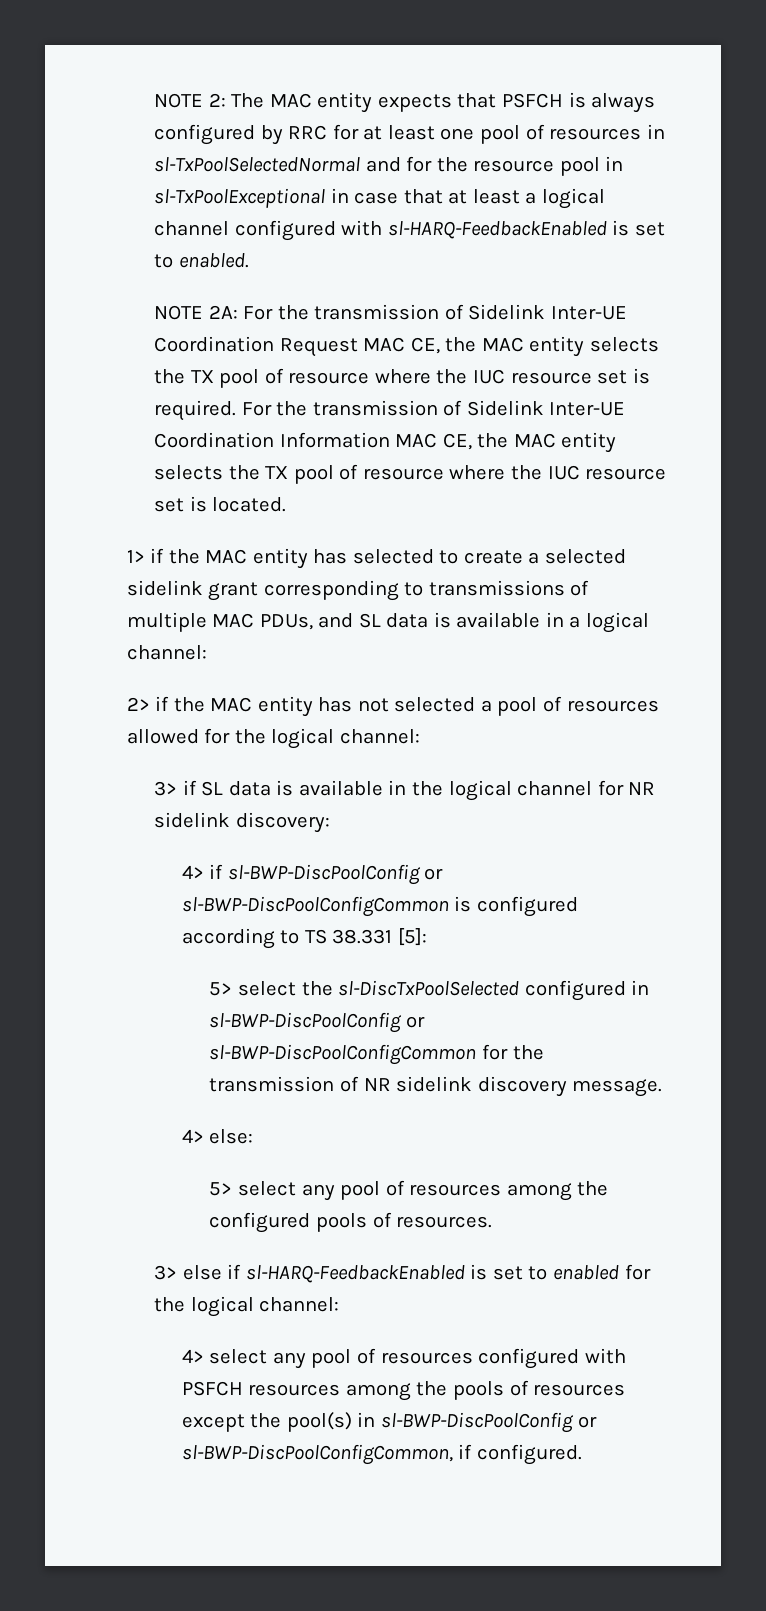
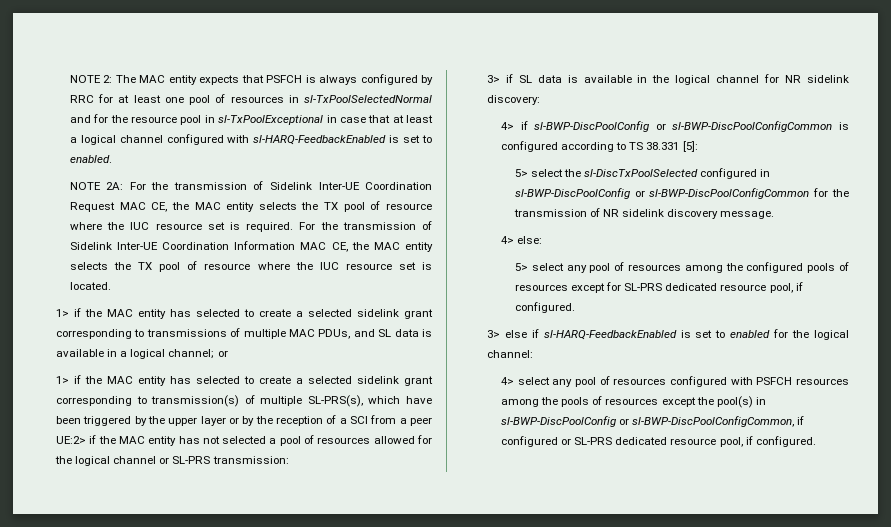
[126,645,207,660] [126,697,150,711] channel: // 2> -> [168,349,228,359] [55,375,434,386] [55,395,432,407] [55,415,432,426] [55,436,86,444] channel; or // 1> if the MAC entity has selected to create a selected sidelink grant corresponding to transmission(s) of multiple SL-PRS(s), which have been triggered by the upper layer or by the reception of a SCI from a peer UE:2>
[339,729,420,744] channel: -> [113,456,289,464] channel or SL-PRS transmission:
[396,1216,493,1228] resources. -> [514,282,803,293] [514,302,575,313] resources except for SL-PRS dedicated resource pool, if configured.
(473, 1451) none -> [500,436,753,447] configured or SL-PRS dedicated resource pool, if

